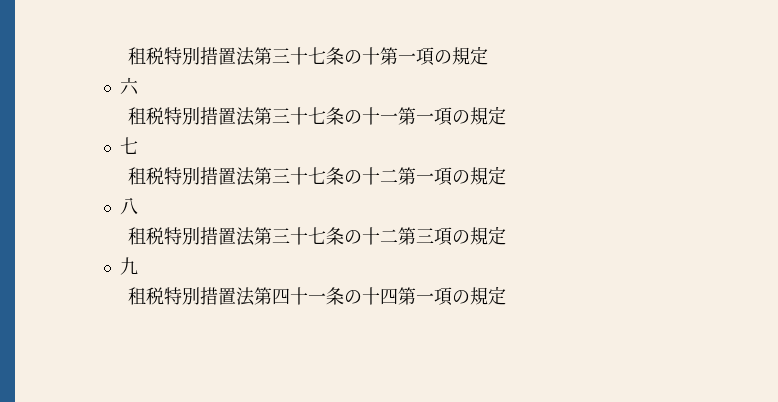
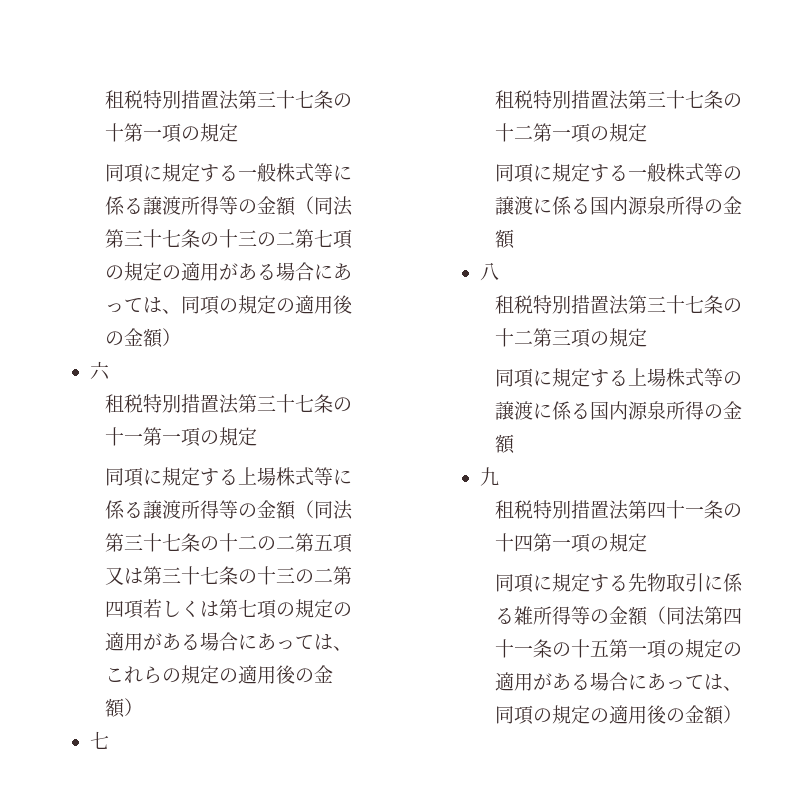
(489, 55) none -> [105,163,353,183] [105,196,354,216] [105,229,353,249] [105,262,353,281] [105,295,354,315] [105,328,182,348] // 同項に規定する一般株式等に係る譲渡所得等の金額（同法第三十七条の十三の二第七項の規定の適用がある場合にあっては、同項の規定の適用後の金額）
(507, 115) none -> [105,467,353,487] [105,500,354,520] [105,533,353,553] [105,566,353,585] [105,599,353,619] [105,632,353,651] [105,665,334,684] [105,698,144,718] // 同項に規定する上場株式等に係る譲渡所得等の金額（同法第三十七条の十二の二第五項又は第三十七条の十三の二第四項若しくは第七項の規定の適用がある場合にあっては、これらの規定の適用後の金額）
(507, 175) none -> [495,163,743,183] [495,196,743,215] [495,229,516,249] // 同項に規定する一般株式等の譲渡に係る国内源泉所得の金額
(507, 235) none -> [495,368,743,388] [495,401,743,420] [495,434,516,454] // 同項に規定する上場株式等の譲渡に係る国内源泉所得の金額
(507, 295) none -> [495,573,744,593] [495,606,743,626] [495,639,743,659] [495,672,743,691] [495,705,743,725] // 同項に規定する先物取引に係る雑所得等の金額（同法第四十一条の十五第一項の規定の適用がある場合にあっては、同項の規定の適用後の金額）

